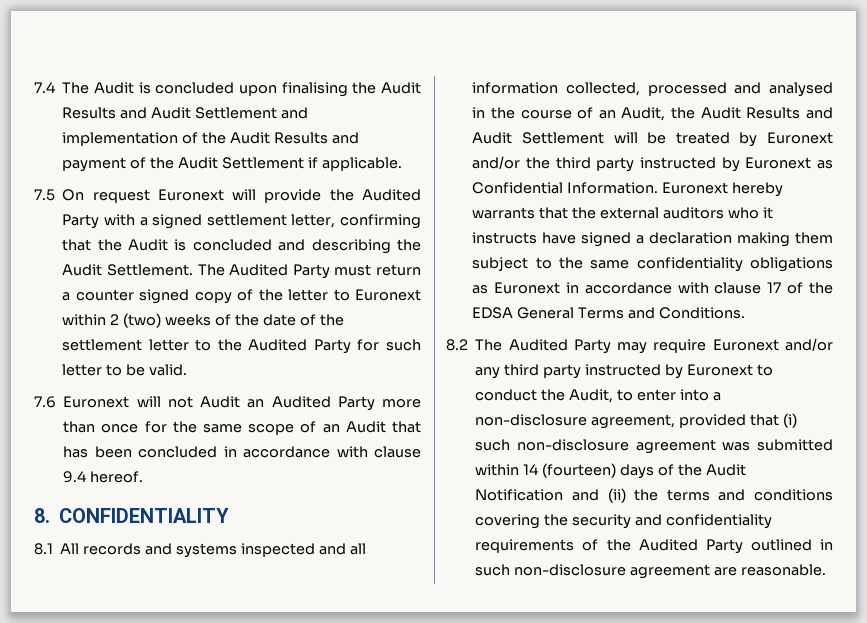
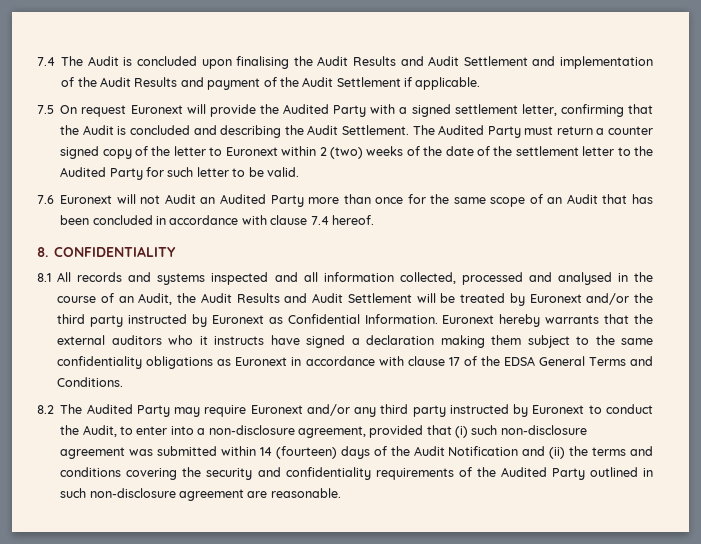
[63,471,87,483] 9.4 -> [310,216,329,225] 7.4

